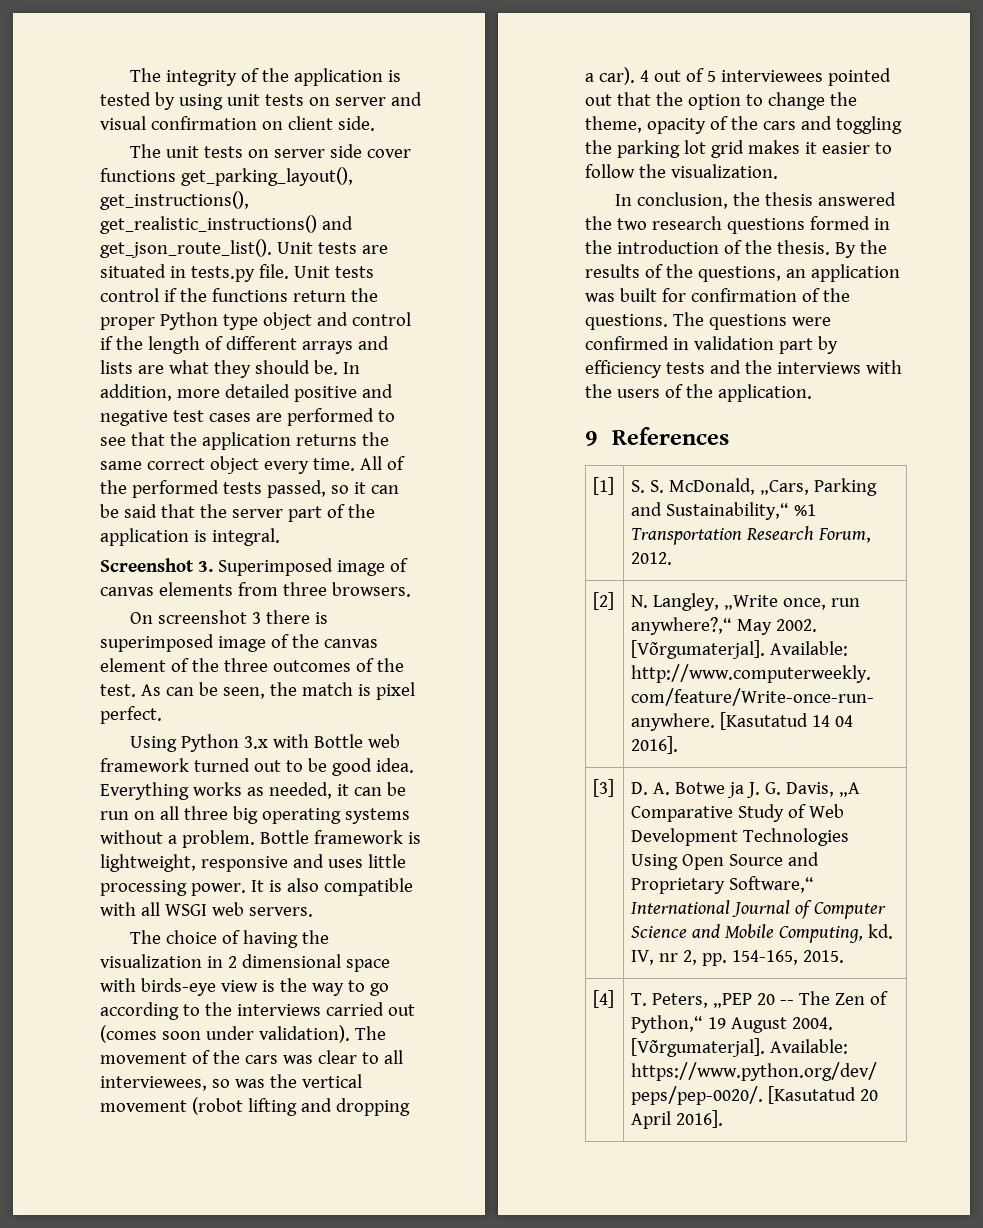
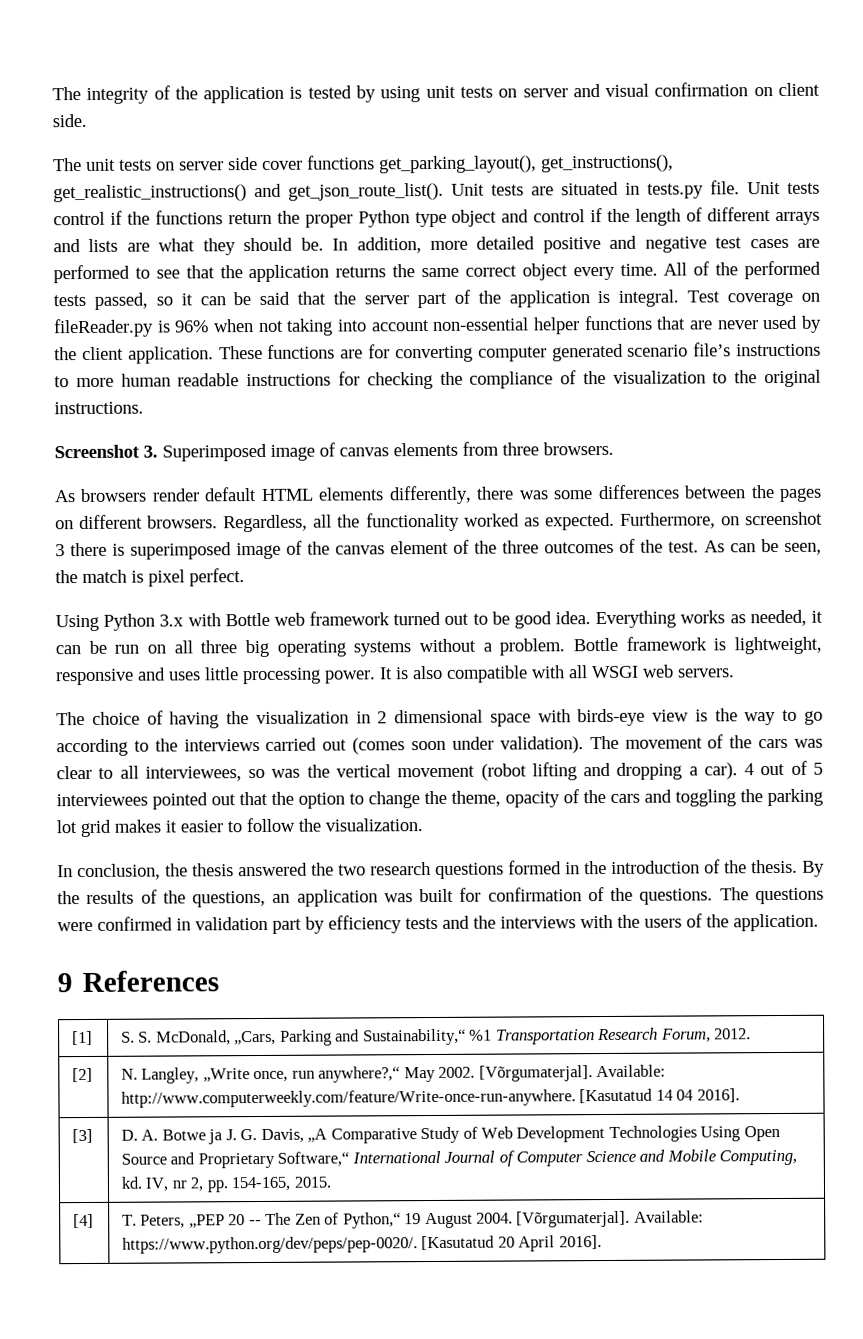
(280, 537) none -> [687,290,821,307] [53,315,822,338] [54,342,822,364] [54,369,822,390] [54,401,144,415] Test coverage on fileReader.py is 96% when not taking into account non-essential helper functions that are never used by the client application. These functions are for converting computer generated scenario file’s instructions to more human readable instructions for checking the compliance of the visualization to the original instructions.
[129,612,153,624] On -> [54,484,822,505] [55,512,740,533] As browsers render default HTML elements differently, there was some differences between the pages on different browsers. Regardless, all the functionality worked as expected. Furthermore, on

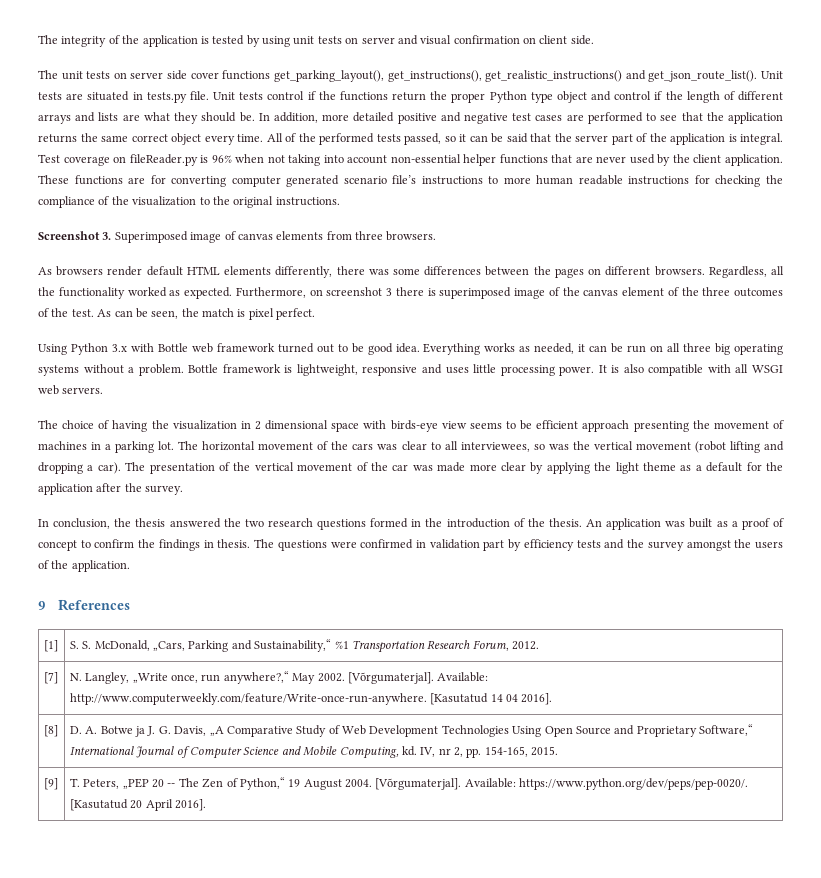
[694,708,823,726] [56,735,619,757] is the way to go according to the interviews carried out (comes soon under validation). The -> [469,420,784,432] [38,441,256,453] seems to be efficient approach presenting the movement of machines in a parking lot. The horizontal
[744,760,824,776] [56,788,823,810] [56,817,423,838] 4 out of 5 interviewees pointed out that the option to change the theme, opacity of the cars and toggling the parking lot grid makes it easier to follow the visualization. -> [125,462,783,474] [38,483,184,495] The presentation of the vertical movement of the car was made more clear by applying the light theme as a default for the application after the survey.
[802,860,825,877] [57,887,714,908] By the results of the questions, an application was built for confirmation of the questions. -> [586,518,785,530] [38,539,251,551] An application was built as a proof of concept to confirm the findings in thesis.
[500,914,613,929] interviews with -> [647,540,731,551] survey amongst
[72,1067,94,1083] [2] -> [43,672,58,684] [7]
[72,1128,94,1144] [3] -> [43,725,58,737] [8]
[73,1213,95,1229] [4] -> [43,778,58,790] [9]

